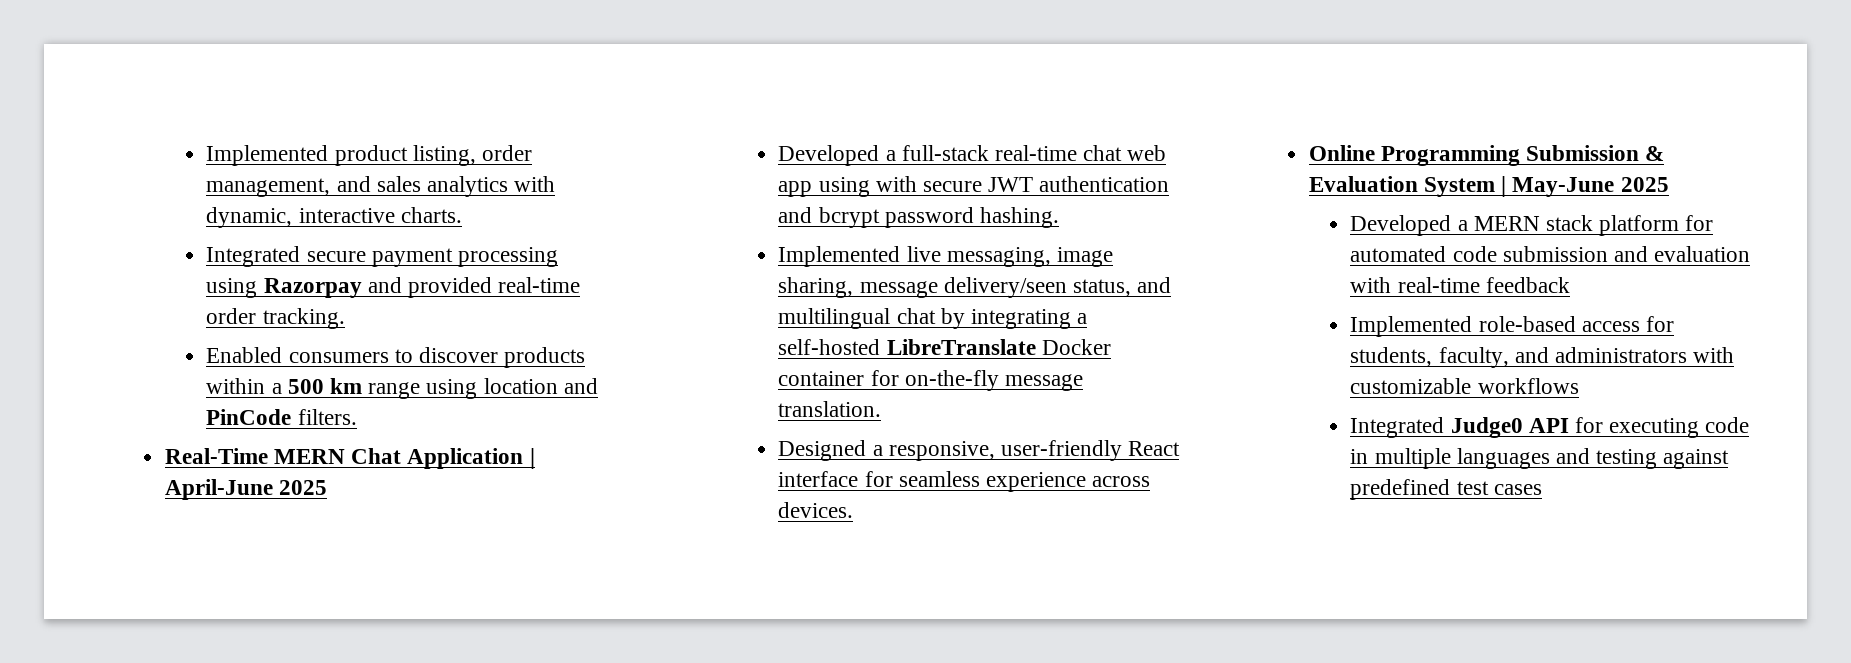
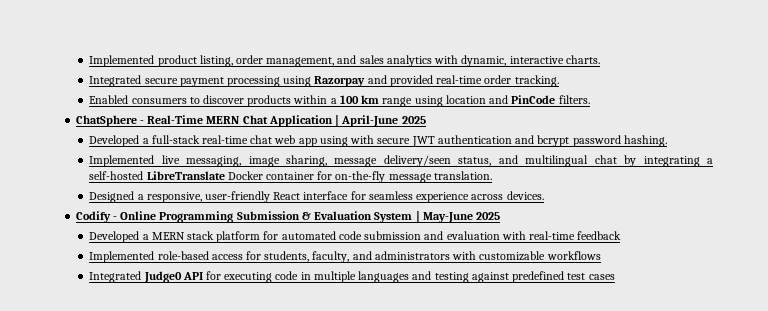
[287,379,324,394] 500 -> [339,95,359,104] 100
(357, 417) none -> [75,115,144,127] ChatSphere -
(854, 510) none -> [75,211,117,223] Codify -

